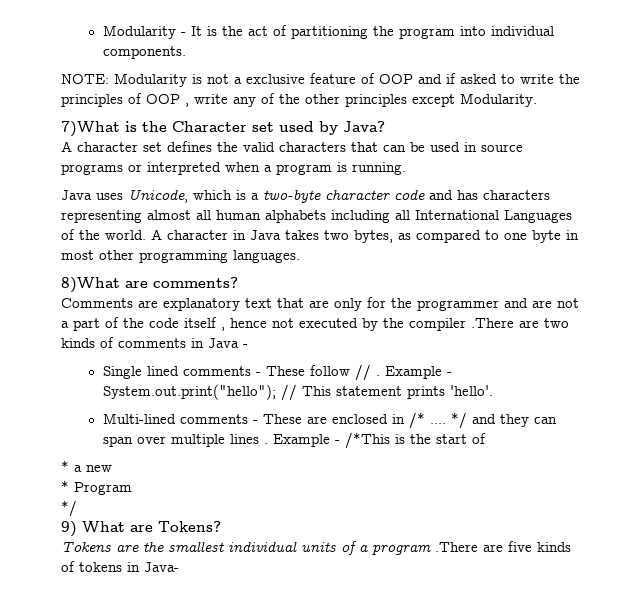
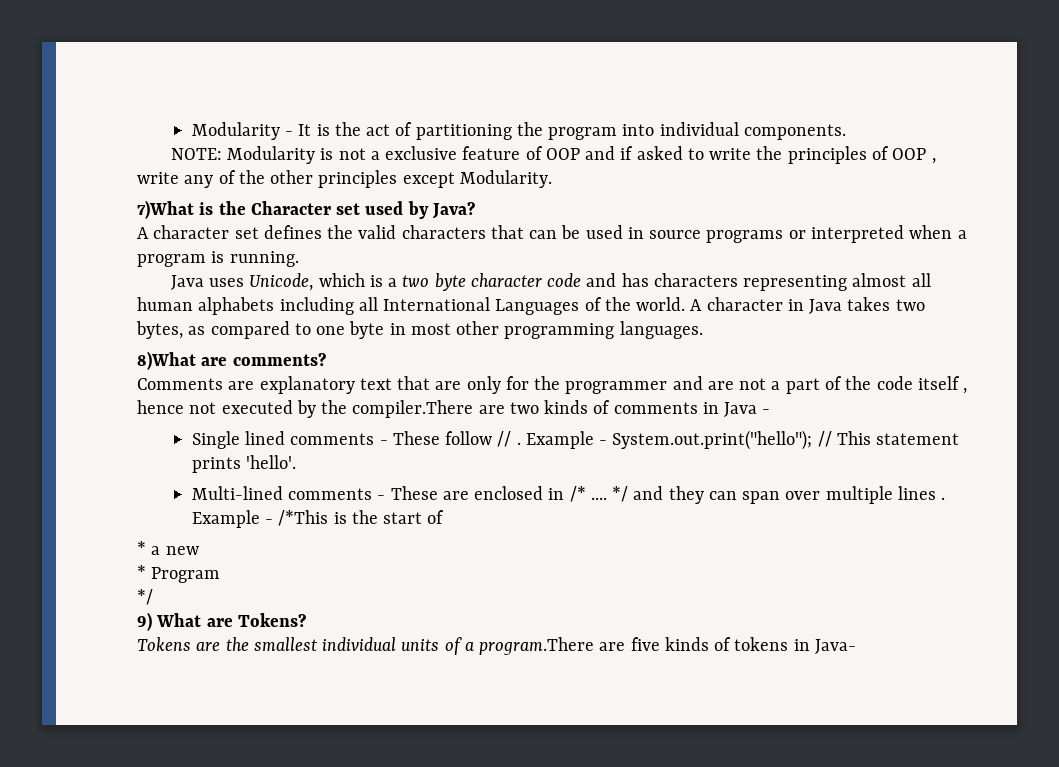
[263,189,321,203] two-byte -> [402,273,466,291] two byte
[409,318,514,331] compiler .There -> [352,400,474,418] compiler.There
[372,542,478,555] program .There -> [479,637,595,655] program.There

